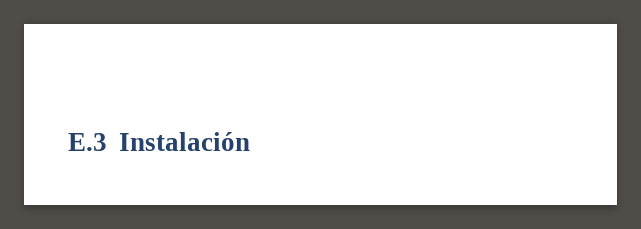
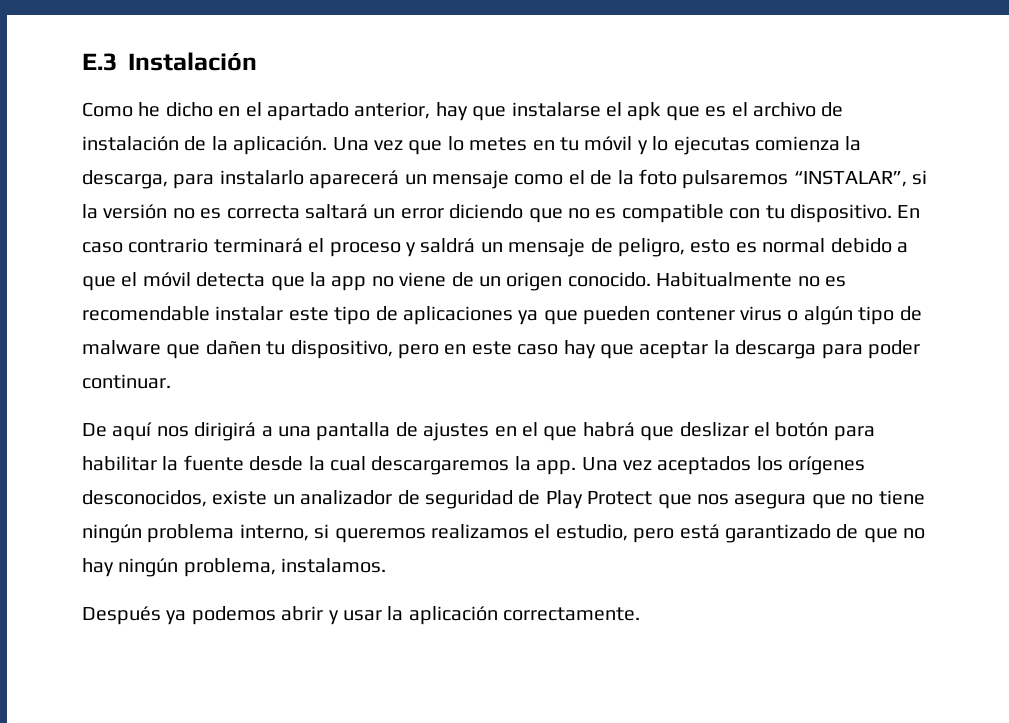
(250, 141) none -> [82,102,844,121] [82,136,862,155] [82,169,928,189] [82,204,921,223] [82,238,908,257] [82,272,846,291] [82,306,922,325] [82,340,920,359] [82,374,171,389] [82,422,875,441] [82,455,866,475] [82,490,925,509] [82,524,926,543] [82,558,387,577] [82,606,641,625] // Como he dicho en el apartado anterior, hay que instalarse el apk que es el archivo de instalación de la aplicación. Una vez que lo metes en tu móvil y lo ejecutas comienza la descarga, para instalarlo aparecerá un mensaje como el de la foto pulsaremos “INSTALAR”, si la versión no es correcta saltará un error diciendo que no es compatible con tu dispositivo. En caso contrario terminará el proceso y saldrá un mensaje de peligro, esto es normal debido a que el móvil detecta que la app no viene de un origen conocido. Habitualmente no es recomendable instalar este tipo de aplicaciones ya que pueden contener virus o algún tipo de malware que dañen tu dispositivo, pero en este caso hay que aceptar la descarga para poder continuar. // De aquí nos dirigirá a una pantalla de ajustes en el que habrá que deslizar el botón para habilitar la fuente desde la cual descargaremos la app. Una vez aceptados los orígenes desconocidos, existe un analizador de seguridad de Play Protect que nos asegura que no tiene ningún problema interno, si queremos realizamos el estudio, pero está garantizado de que no hay ningún problema, instalamos. // Después ya podemos abrir y usar la aplicación correctamente.

